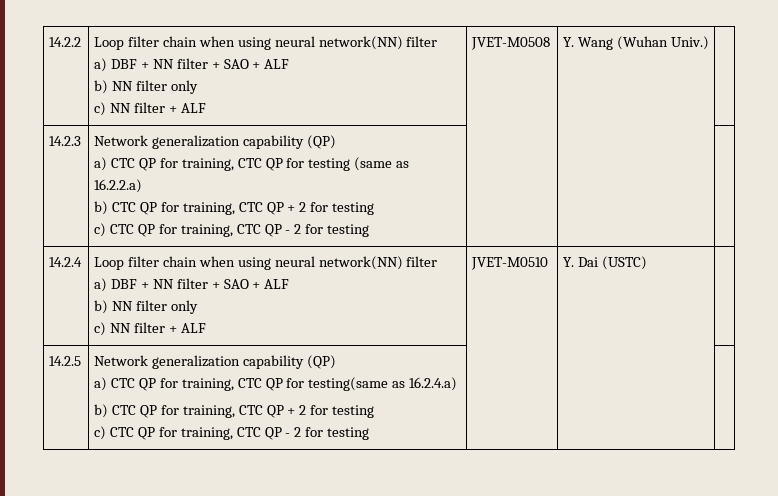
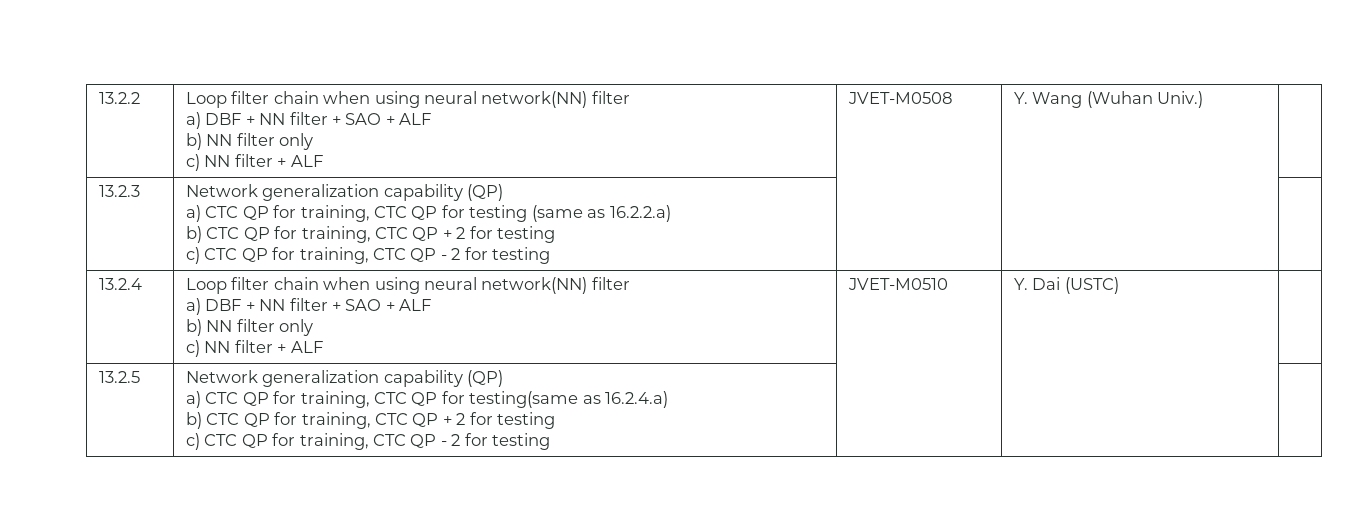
[49,37,82,47] 14.2.2 -> [98,92,140,104] 13.2.2
[49,136,82,146] 14.2.3 -> [98,185,140,197] 13.2.3
[49,257,83,267] 14.2.4 -> [98,278,142,290] 13.2.4
[49,356,82,366] 14.2.5 -> [98,371,140,383] 13.2.5

